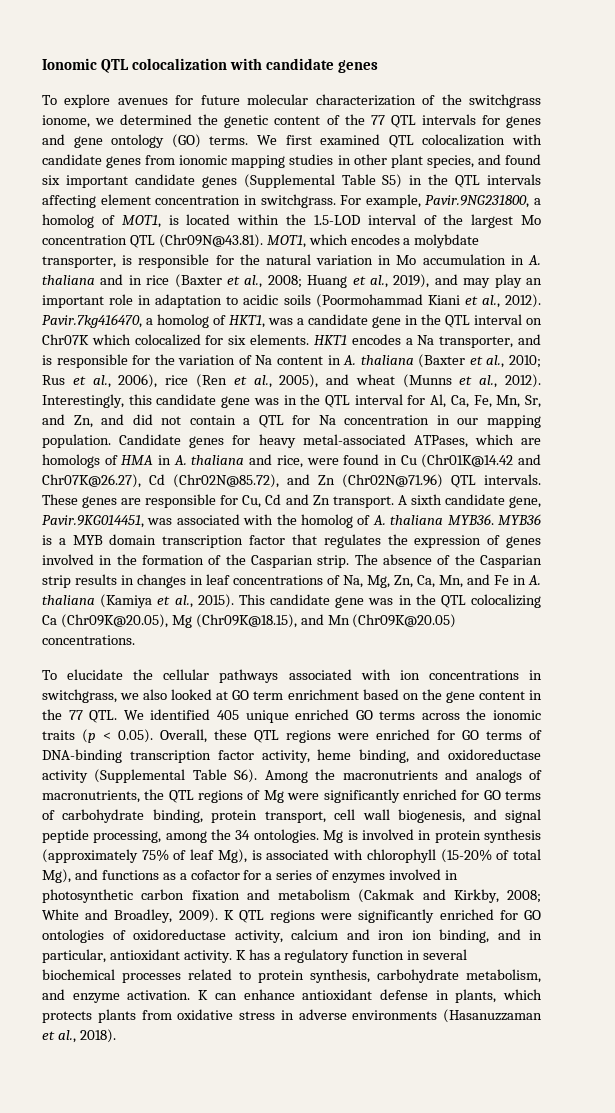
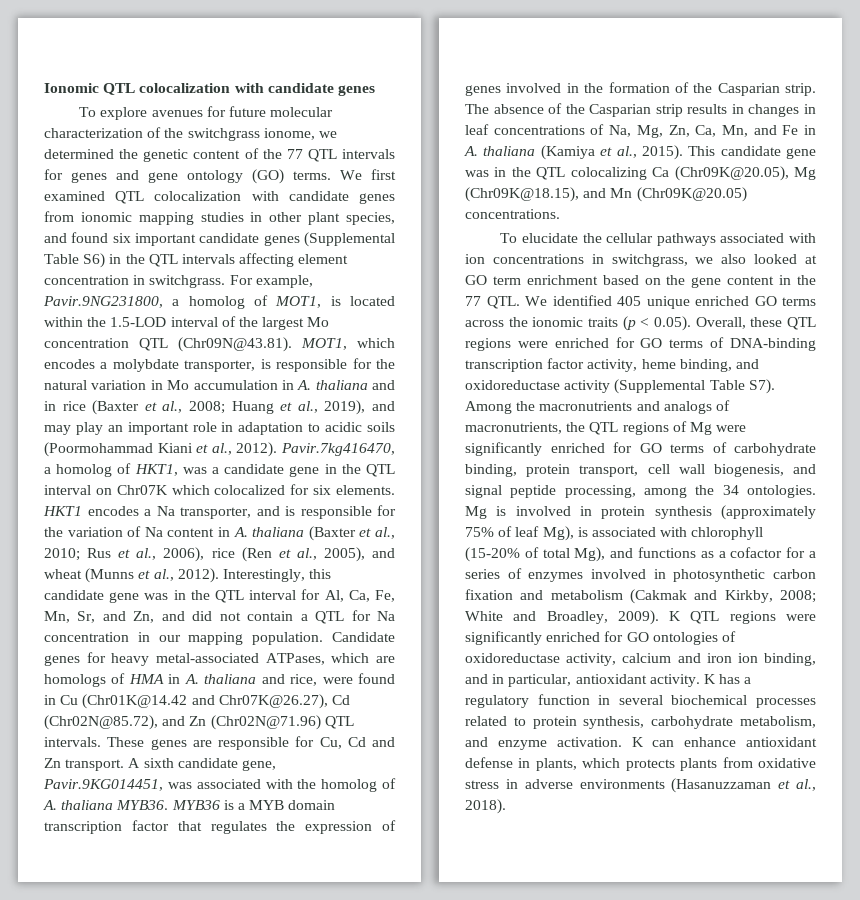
[382,174,403,188] S5) -> [83,253,106,268] S6)
[234,769,258,783] S6). -> [748,379,775,394] S7).

